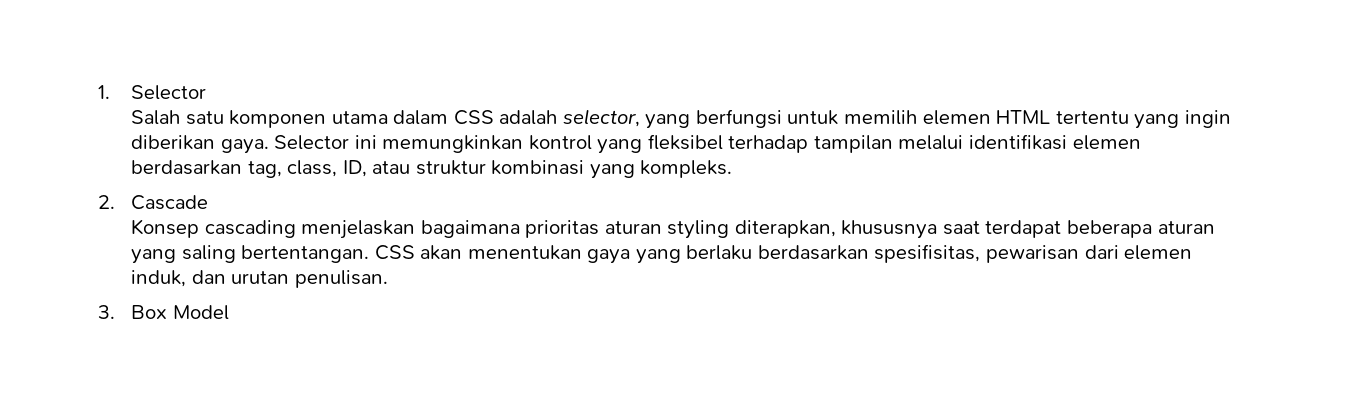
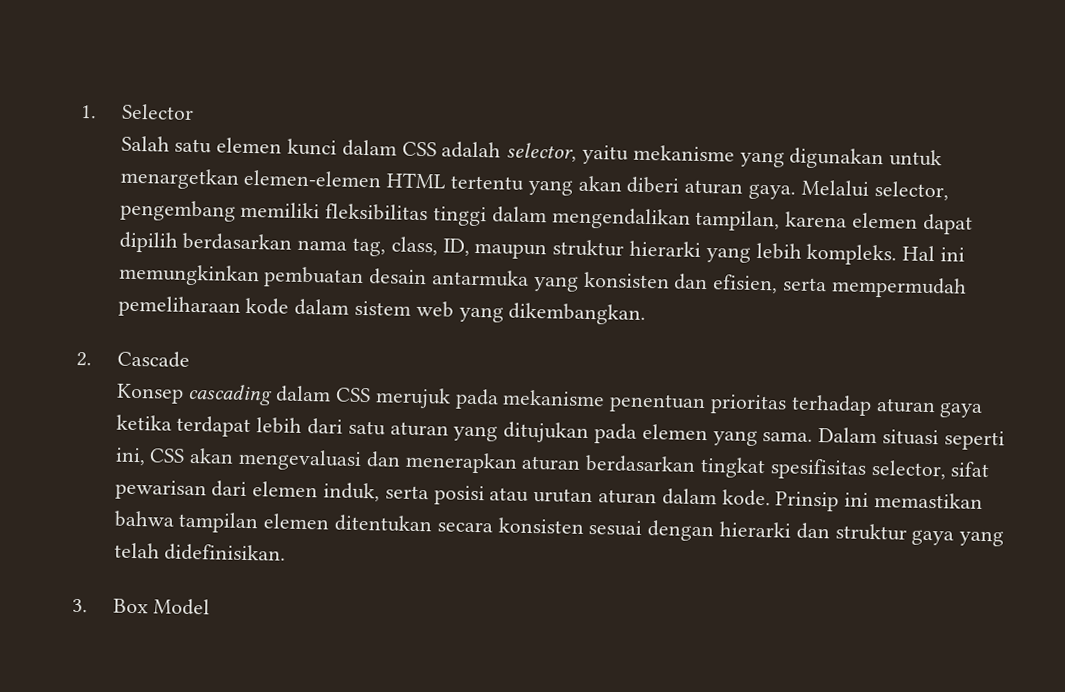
[229,110,388,128] komponen utama -> [216,137,337,156] elemen kunci
[645,109,1231,129] [131,134,1141,154] [131,160,733,179] [98,195,209,210] [131,219,1215,239] [131,244,1193,264] [131,270,388,288] yang berfungsi untuk memilih elemen HTML tertentu yang ingin diberikan gaya. Selector ini memungkinkan kontrol yang fleksibel terhadap tampilan melalui identifikasi elemen berdasarkan tag, class, ID, atau struktur kombinasi yang kompleks. // 2. Cascade // Konsep cascading menjelaskan bagaimana prioritas aturan styling diterapkan, khususnya saat terdapat beberapa aturan yang saling bertentangan. CSS akan menentukan gaya yang berlaku berdasarkan spesifisitas, pewarisan dari elemen induk, dan urutan penulisan. -> [581,144,943,170] [119,167,949,201] [119,199,973,235] [118,231,965,266] [118,263,967,299] [117,295,647,326] [75,350,190,368] [115,383,984,418] [115,414,1005,451] [114,447,991,480] [114,479,983,512] [113,510,1005,547] [113,542,287,562] yaitu mekanisme yang digunakan untuk menargetkan elemen-elemen HTML tertentu yang akan diberi aturan gaya. Melalui selector, pengembang memiliki fleksibilitas tinggi dalam mengendalikan tampilan, karena elemen dapat dipilih berdasarkan nama tag, class, ID, maupun struktur hierarki yang lebih kompleks. Hal ini memungkinkan pembuatan desain antarmuka yang konsisten dan efisien, serta mempermudah pemeliharaan kode dalam sistem web yang dikembangkan. // 2. Cascade // Konsep cascading dalam CSS merujuk pada mekanisme penentuan prioritas terhadap aturan gaya ketika terdapat lebih dari satu aturan yang ditujukan pada elemen yang sama. Dalam situasi seperti ini, CSS akan mengevaluasi dan menerapkan aturan berdasarkan tingkat spesifisitas selector, sifat pewarisan dari elemen induk, serta posisi atau urutan aturan dalam kode. Prinsip ini memastikan bahwa tampilan elemen ditentukan secara konsisten sesuai dengan hierarki dan struktur gaya yang telah didefinisikan.

